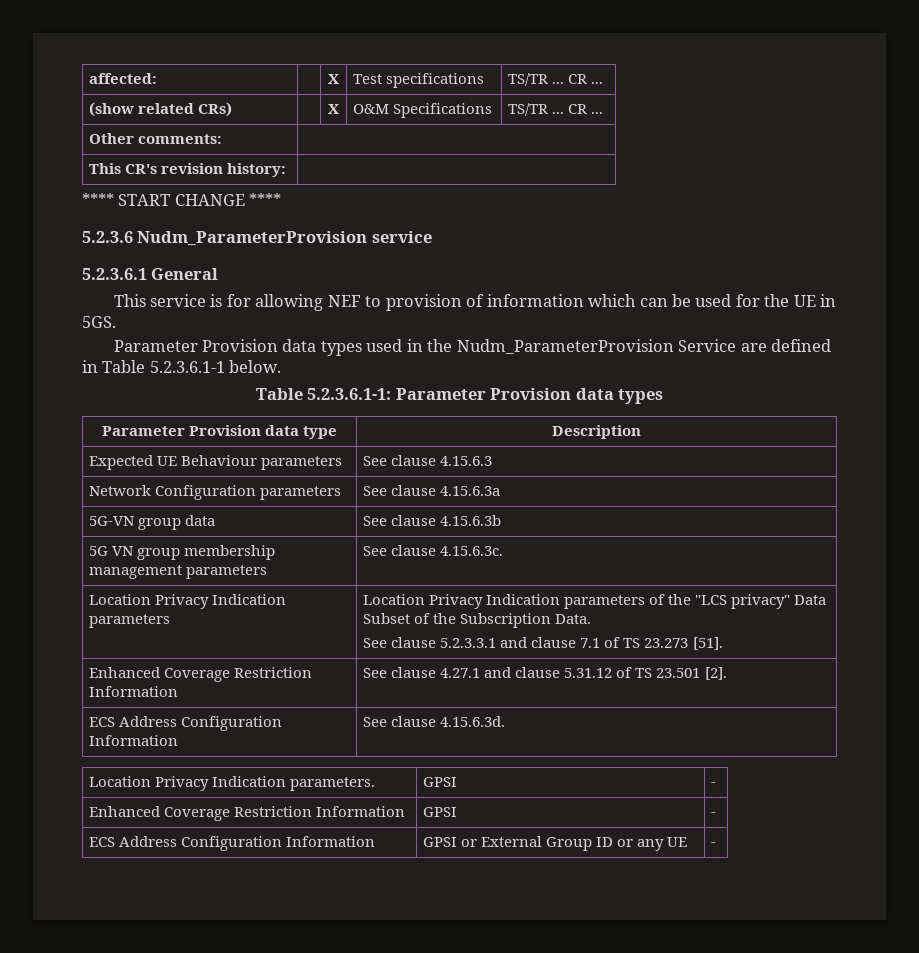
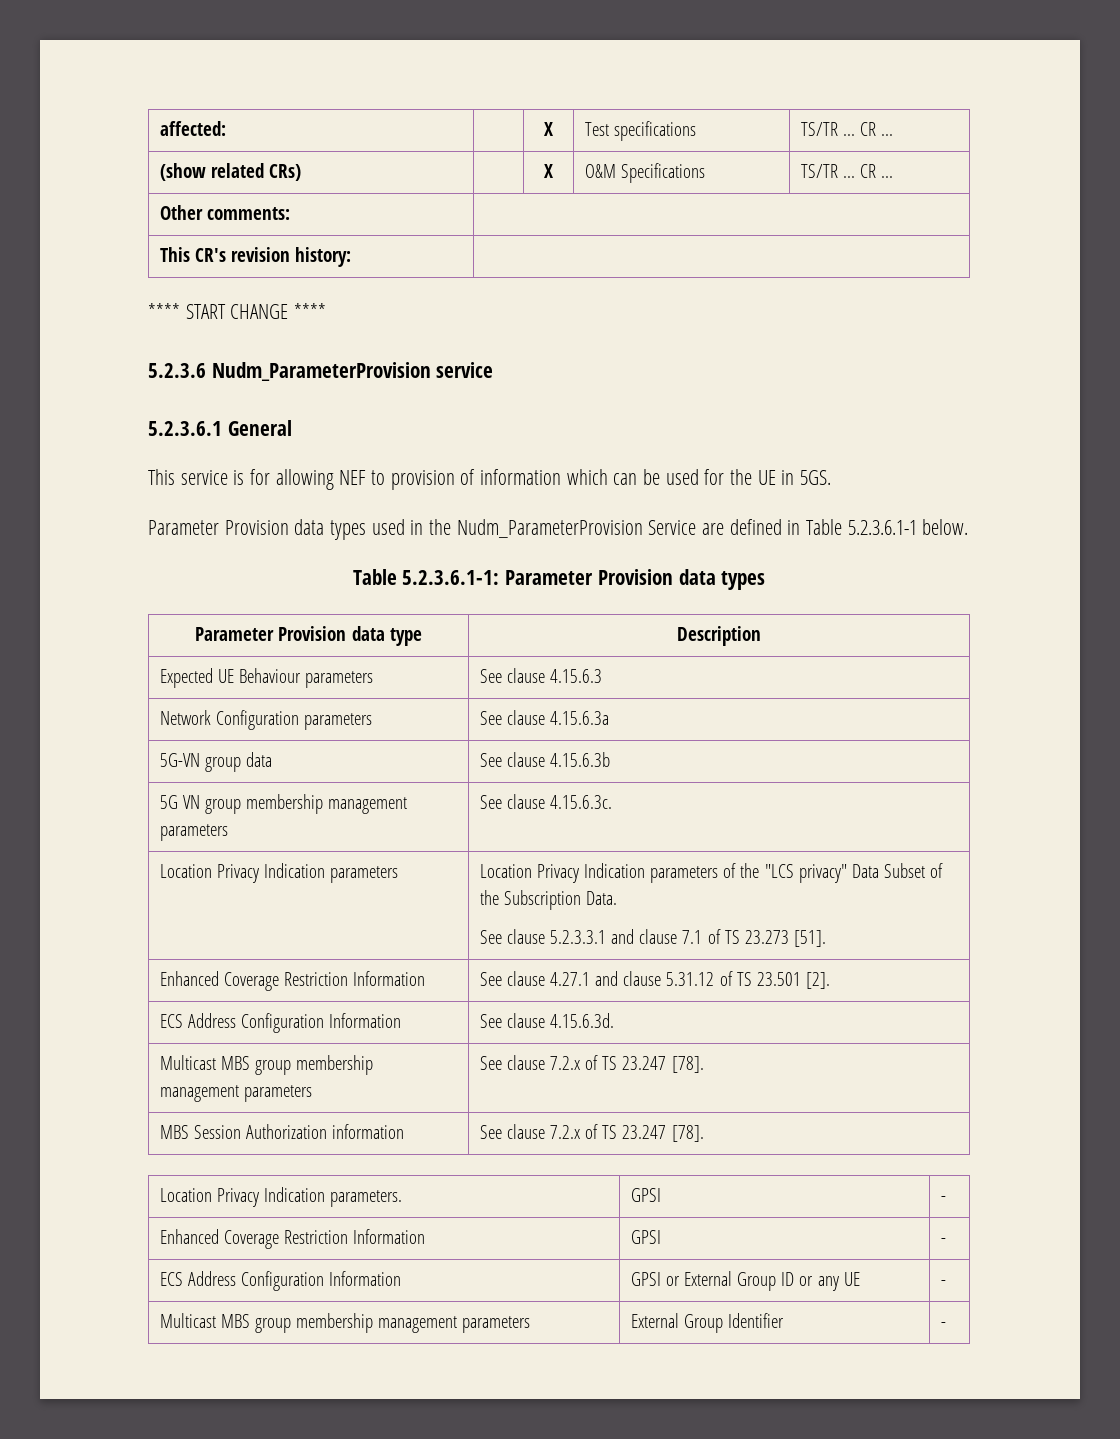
(506, 721) none -> [159,1055,374,1075] [159,1085,312,1102] [479,1055,704,1073] [159,1124,405,1139] [479,1124,704,1142] // Multicast MBS group membership management parameters | See clause 7.2.x of TS 23.247 [78]. // MBS Session Authorization information | See clause 7.2.x of TS 23.247 [78].
(717, 844) none -> [159,1313,531,1333] [630,1313,785,1333] [940,1322,946,1328] // Multicast MBS group membership management parameters | External Group Identifier | -

